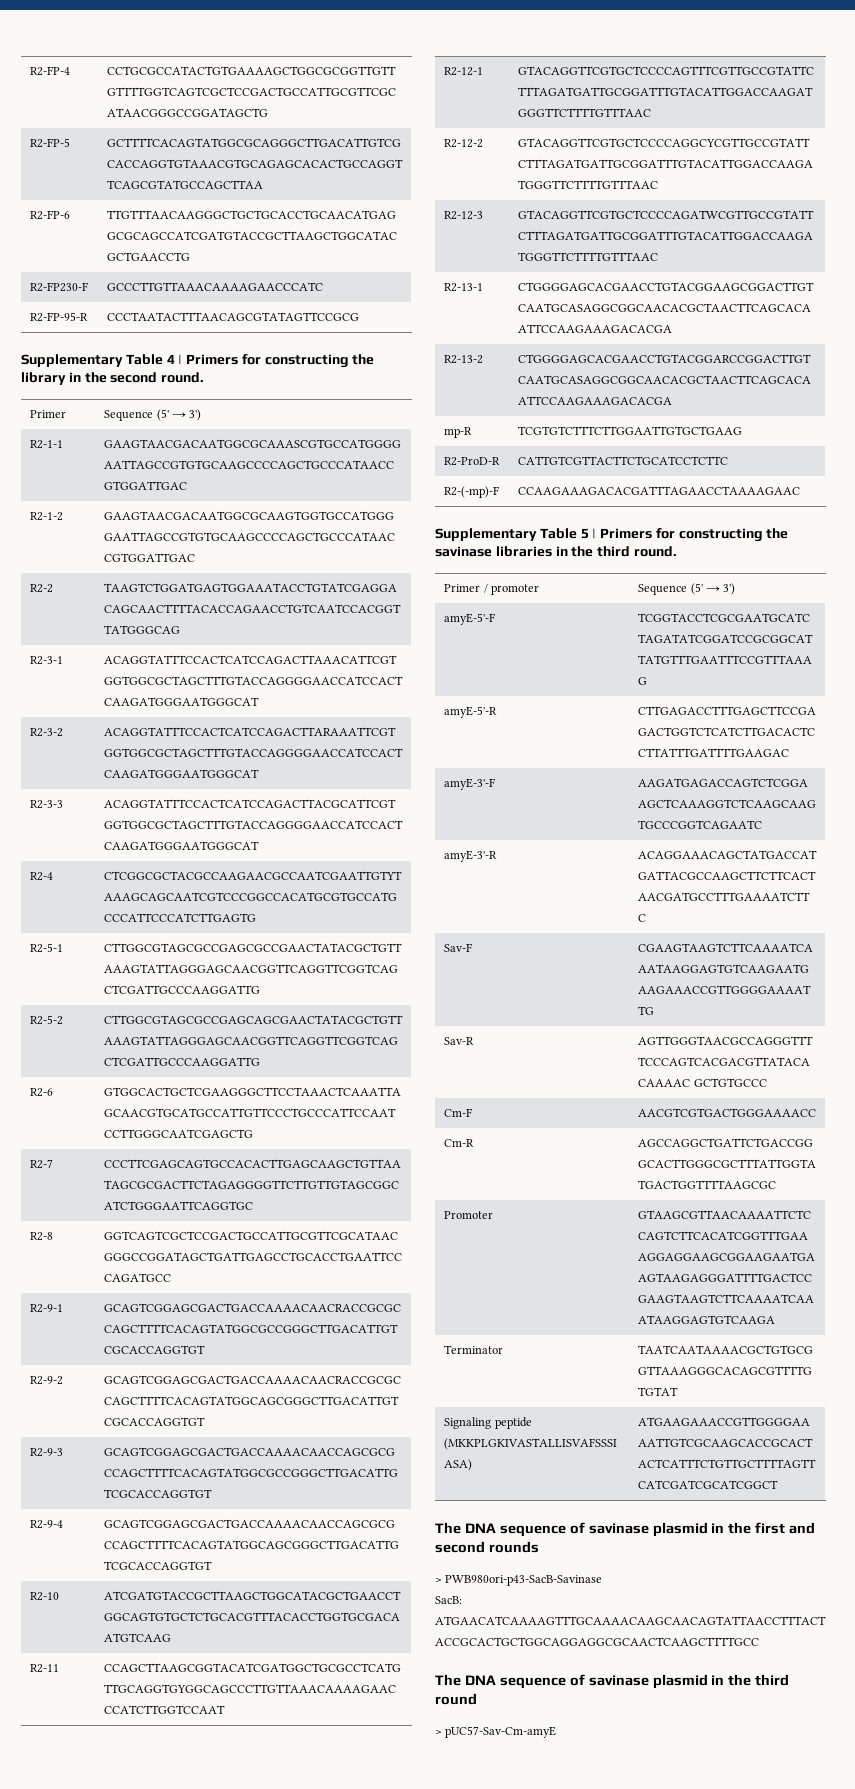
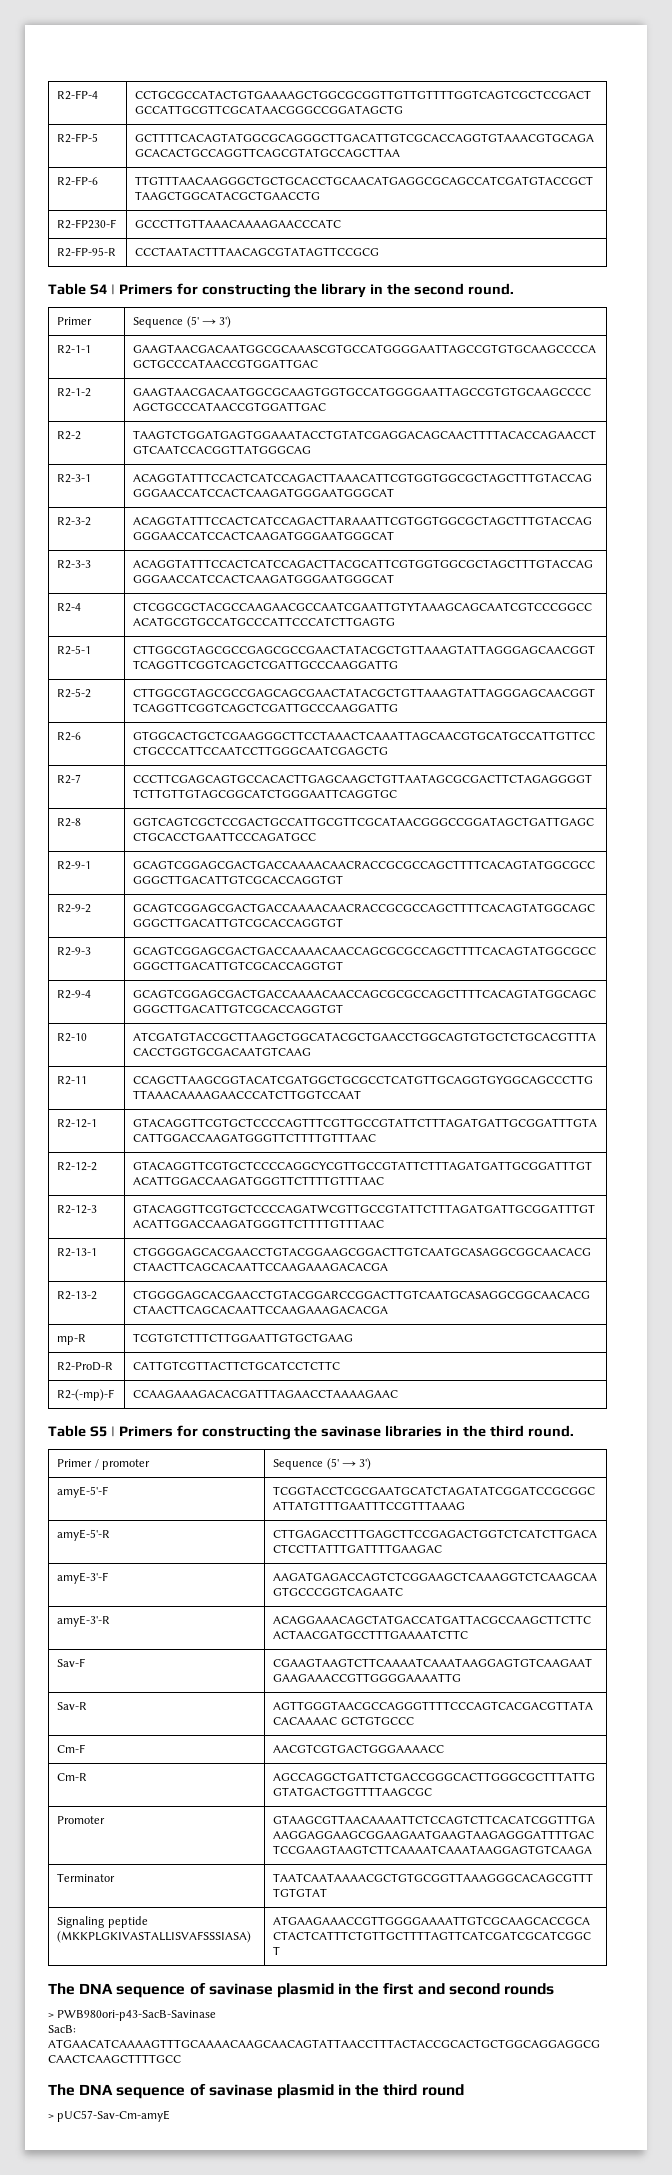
[21,354,175,367] Supplementary Table 4 -> [48,283,107,295] Table S4
[435,528,589,541] Supplementary Table 5 -> [48,1425,107,1437] Table S5

